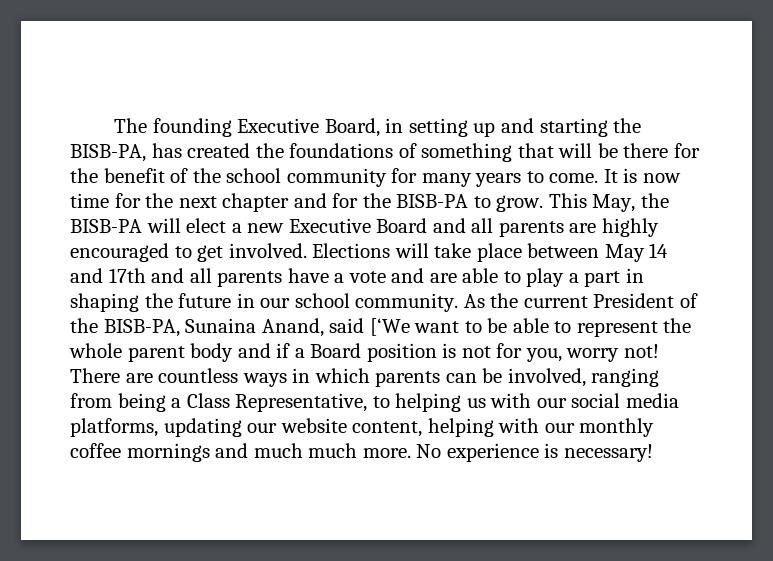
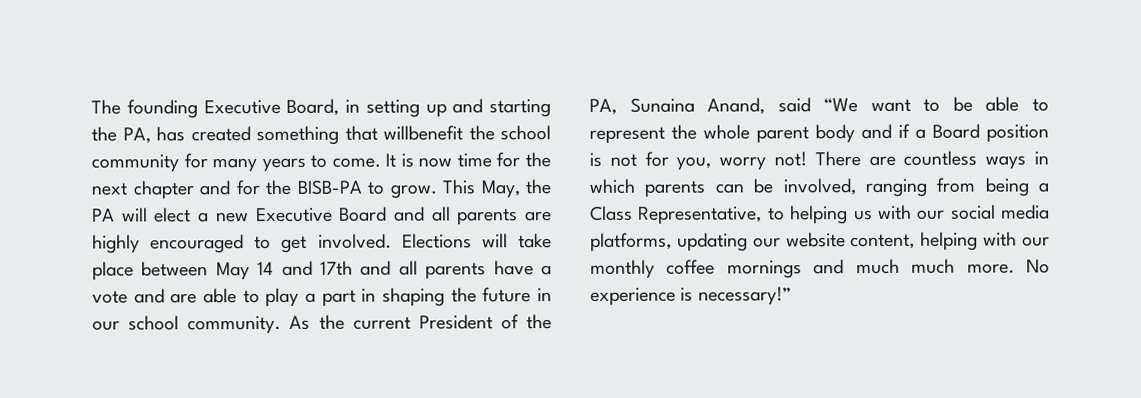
[70,144,146,162] BISB-PA, -> [122,127,151,144] PA,
[255,143,700,162] [70,168,189,183] the foundations of something that will be there for the benefit of -> [256,125,463,146] something that willbenefit
[70,219,142,233] BISB-PA -> [92,208,115,222] PA
[103,319,180,337] BISB-PA, -> [589,98,617,115] PA,
[369,318,410,336] [‘We -> [823,98,859,113] “We
[563,444,653,462] necessary! -> [697,286,792,306] necessary!”

